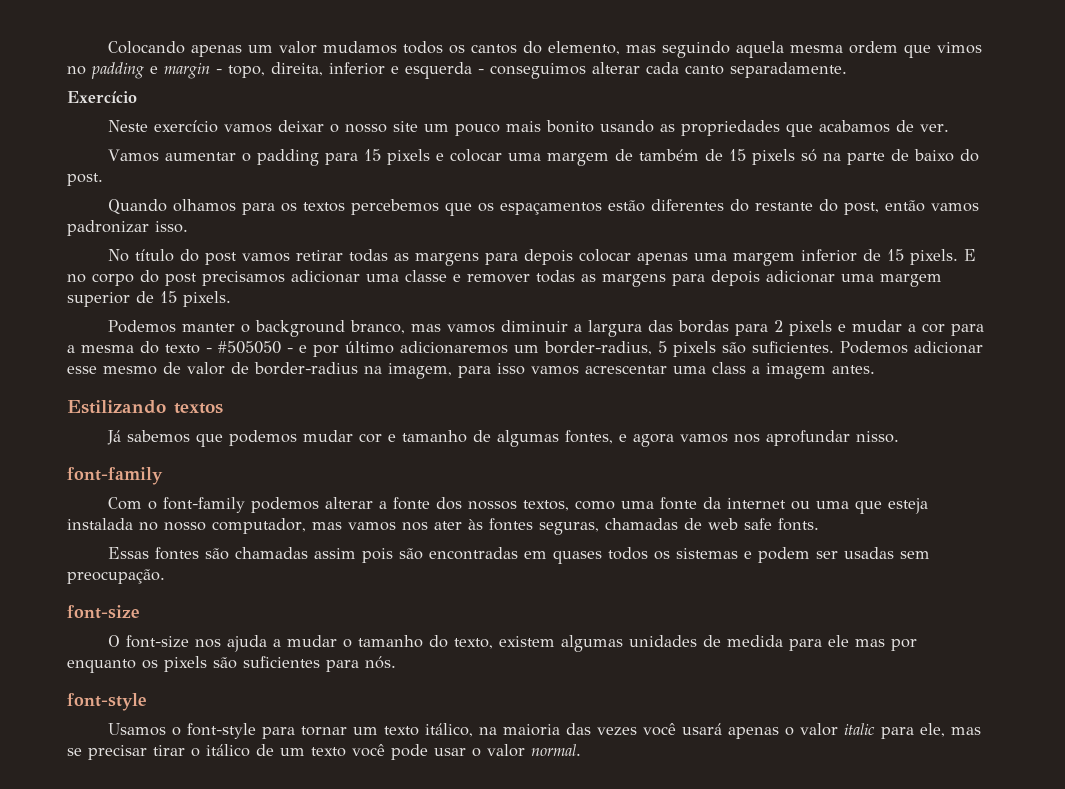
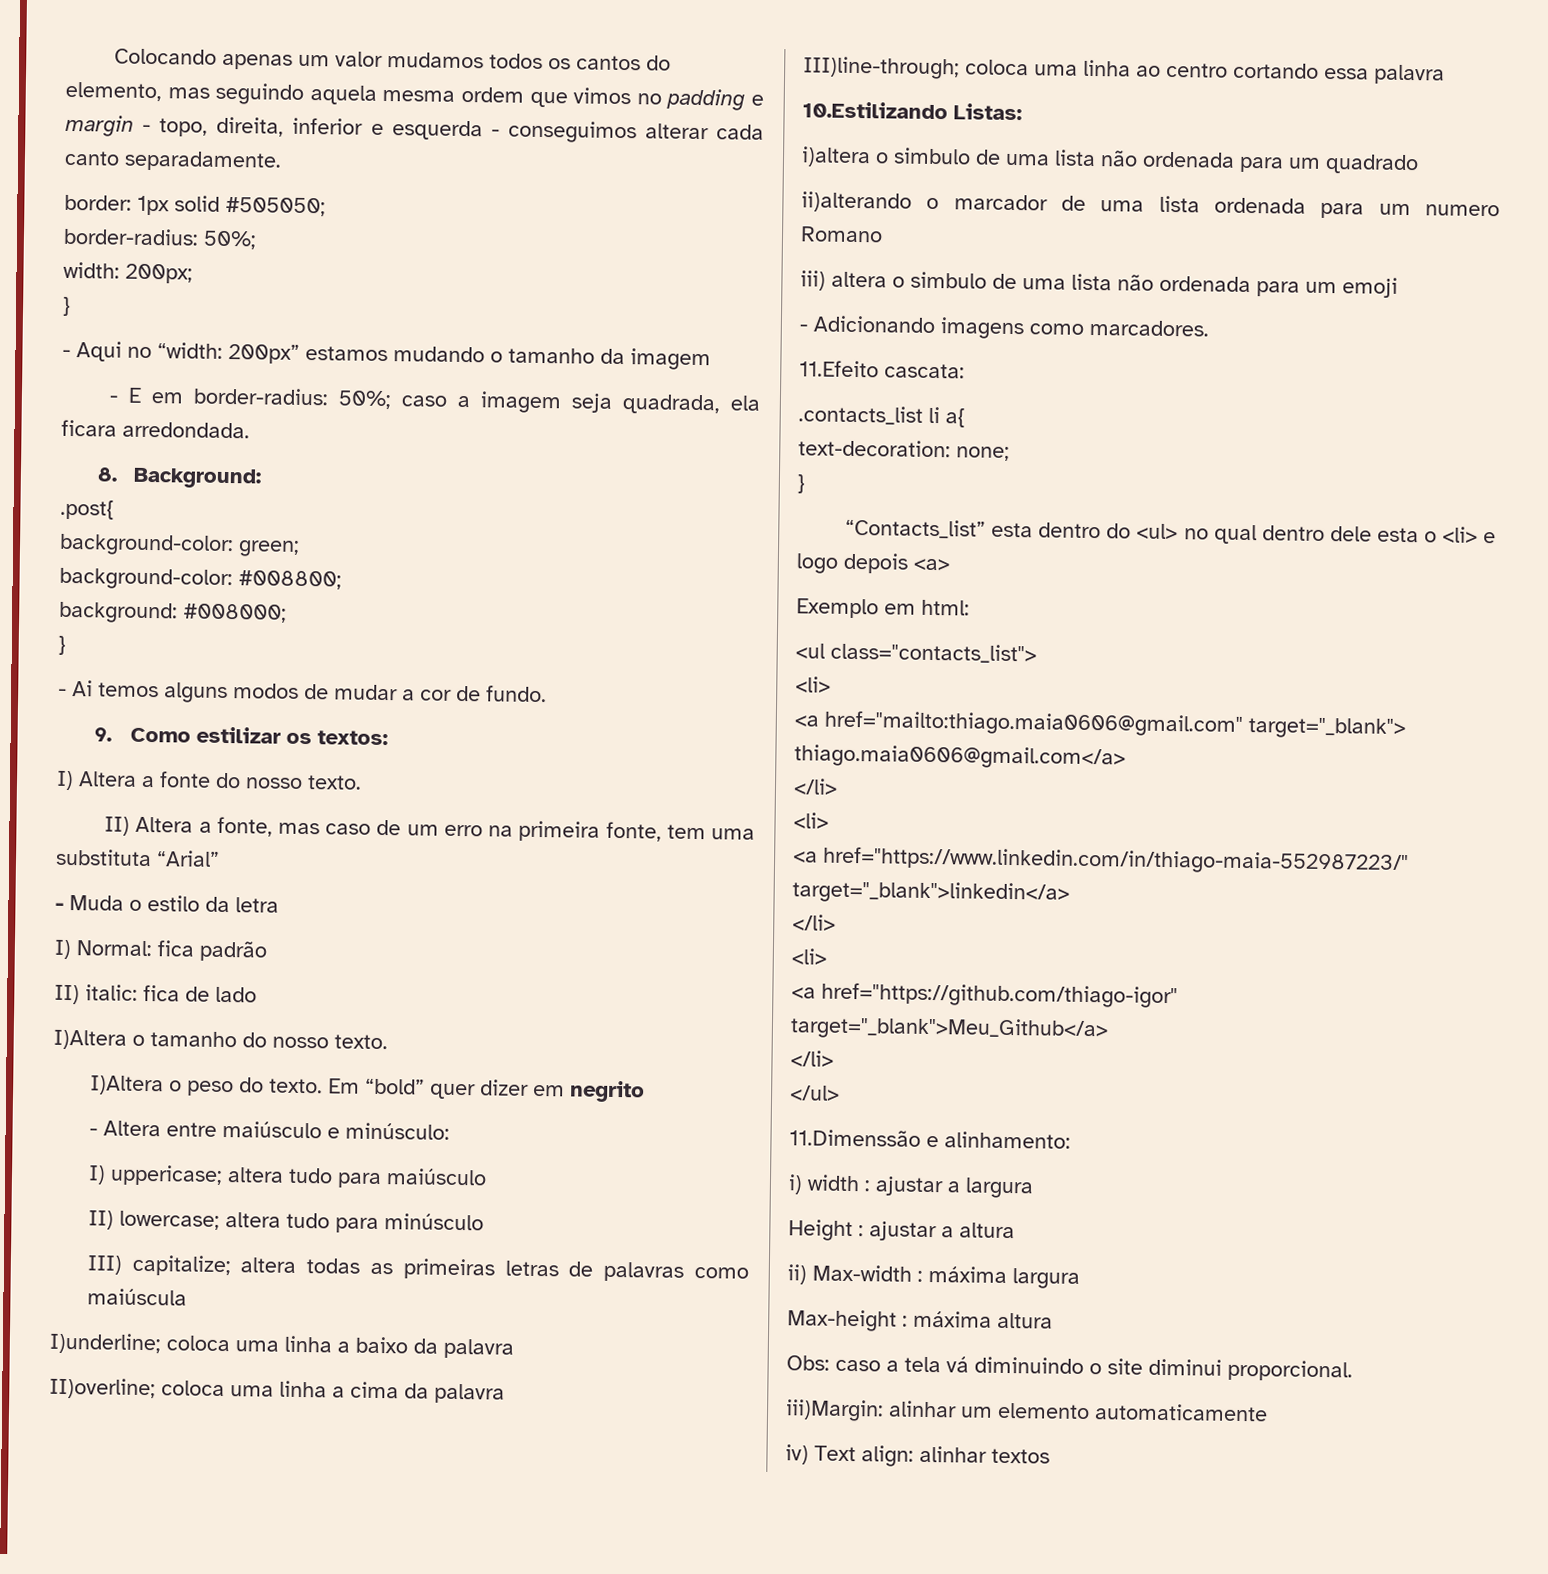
[67,91,137,103] [107,120,949,137] [107,149,979,166] [67,173,103,186] [107,199,979,216] [67,220,188,236] [107,249,976,266] [67,270,942,287] [67,291,231,307] [107,320,984,337] [67,341,983,357] [67,362,875,379] [67,400,223,414] [106,430,899,447] [67,467,163,485] [107,497,928,514] [67,518,819,535] [107,547,930,564] [67,569,165,584] [67,605,140,619] [107,635,917,652] [67,656,396,673] [67,693,147,711] [107,723,981,739] [67,744,581,760] Exercício // Neste exercício vamos deixar o nosso site um pouco mais bonito usando as propriedades que acabamos de ver. // Vamos aumentar o padding para 15 pixels e colocar uma margem de também de 15 pixels só na parte de baixo do post. // Quando olhamos para os textos percebemos que os espaçamentos estão diferentes do restante do post, então vamos padronizar isso. // No título do post vamos retirar todas as margens para depois colocar apenas uma margem inferior de 15 pixels. E no corpo do post precisamos adicionar uma classe e remover todas as margens para depois adicionar uma margem superior de 15 pixels. // Podemos manter o background branco, mas vamos diminuir a largura das bordas para 2 pixels e mudar a cor para a mesma do texto - #505050 - e por último adicionaremos um border-radius, 5 pixels são suficientes. Podemos adicionar esse mesmo de valor de border-radius na imagem, para isso vamos acrescentar uma class a imagem antes. // Estilizando textos // Já sabemos que podemos mudar cor e tamanho de algumas fontes, e agora vamos nos aprofundar nisso. // font-family // Com o font-family podemos alterar a fonte dos nossos textos, como uma fonte da internet ou uma que esteja instalada no nosso computador, mas vamos nos ater às fontes seguras, chamadas de web safe fonts. // Essas fontes são chamadas assim pois são encontradas em quases todos os sistemas e podem ser usadas sem preocupação. // font-size // O font-size nos ajuda a mudar o tamanho do texto, existem algumas unidades de medida para ele mas por enquanto os pixels são suficientes para nós. // font-style // Usamos o font-style para tornar um texto itálico, na maioria das vezes você usará apenas o valor italic para ele, mas se precisar tirar o itálico de um texto você pode usar o valor normal. -> [64,194,326,217] [63,227,257,250] [63,261,193,284] [62,296,71,316] [62,341,711,371] [109,387,760,415] [61,419,250,439] [96,467,263,489] [60,499,114,520] [59,533,300,557] [59,567,342,591] [59,601,287,624] [58,635,66,655] [58,680,547,704] [93,726,389,746] [56,770,362,791] [104,816,755,842] [55,848,220,867] [55,895,279,913] [54,939,267,962] [54,984,257,1005] [53,1029,388,1050] [89,1075,645,1103] [88,1120,450,1140] [87,1164,487,1189] [87,1210,484,1233] [86,1254,750,1282] [86,1288,187,1306] [49,1332,514,1359] [49,1377,505,1404] [803,56,1445,85] [802,101,1022,121] [801,146,1419,175] [801,191,1500,219] [800,226,883,243] [800,270,1398,298] [799,315,1209,340] [799,360,965,379] [798,405,965,428] [798,439,1010,461] [797,474,805,494] [845,518,1497,545] [796,552,950,574] [796,598,970,619] [795,642,1037,664] [795,676,831,693] [794,710,1406,740] [794,744,1126,770] [793,778,838,795] [793,812,829,829] [793,846,1409,876] [792,880,1070,905] [792,914,836,931] [791,948,827,965] [791,982,1178,1009] [790,1016,1109,1042] [790,1050,834,1067] [790,1085,840,1101] [789,1129,1071,1149] [788,1174,1034,1199] [788,1219,1015,1242] [787,1264,1080,1289] [787,1309,1053,1332] [786,1355,1353,1382] [785,1399,1268,1422] [785,1444,1050,1467] border: 1px solid #505050; // border-radius: 50%; // width: 200px; // } // - Aqui no “width: 200px” estamos mudando o tamanho da imagem // - E em border-radius: 50%; caso a imagem seja quadrada, ela ficara arredondada. // 8. Background: // .post{ // background-color: green; // background-color: #008800; // background: #008000; // } // - Ai temos alguns modos de mudar a cor de fundo. // 9. Como estilizar os textos: // I) Altera a fonte do nosso texto. // II) Altera a fonte, mas caso de um erro na primeira fonte, tem uma substituta “Arial” // - Muda o estilo da letra // I) Normal: fica padrão // II) italic: fica de lado // I)Altera o tamanho do nosso texto. // I)Altera o peso do texto. Em “bold” quer dizer em negrito // - Altera entre maiúsculo e minúsculo: // I) uppericase; altera tudo para maiúsculo // II) lowercase; altera tudo para minúsculo // III) capitalize; altera todas as primeiras letras de palavras como maiúscula // I)underline; coloca uma linha a baixo da palavra // II)overline; coloca uma linha a cima da palavra // III)line-through; coloca uma linha ao centro cortando essa palavra // 10.Estilizando Listas: // i)altera o simbulo de uma lista não ordenada para um quadrado // ii)alterando o marcador de uma lista ordenada para um numero Romano // iii) altera o simbulo de uma lista não ordenada para um emoji // - Adicionando imagens como marcadores. // 11.Efeito cascata: // .contacts_list li a{ // text-decoration: none; // } // “Contacts_list” esta dentro do <ul> no qual dentro dele esta o <li> e logo depois <a> // Exemplo em html: // <ul class="contacts_list"> // <li> // <a href="mailto:thiago.maia0606@gmail.com" target="_blank"> thiago.maia0606@gmail.com</a> // </li> // <li> // <a href="https://www.linkedin.com/in/thiago-maia-552987223/" target="_blank">linkedin</a> // </li> // <li> // <a href="https://github.com/thiago-igor" target="_blank">Meu_Github</a> // </li> // </ul> // 11.Dimenssão e alinhamento: // i) width : ajustar a largura // Height : ajustar a altura // ii) Max-width : máxima largura // Max-height : máxima altura // Obs: caso a tela vá diminuindo o site diminui proporcional. // iii)Margin: alinhar um elemento automaticamente // iv) Text align: alinhar textos

